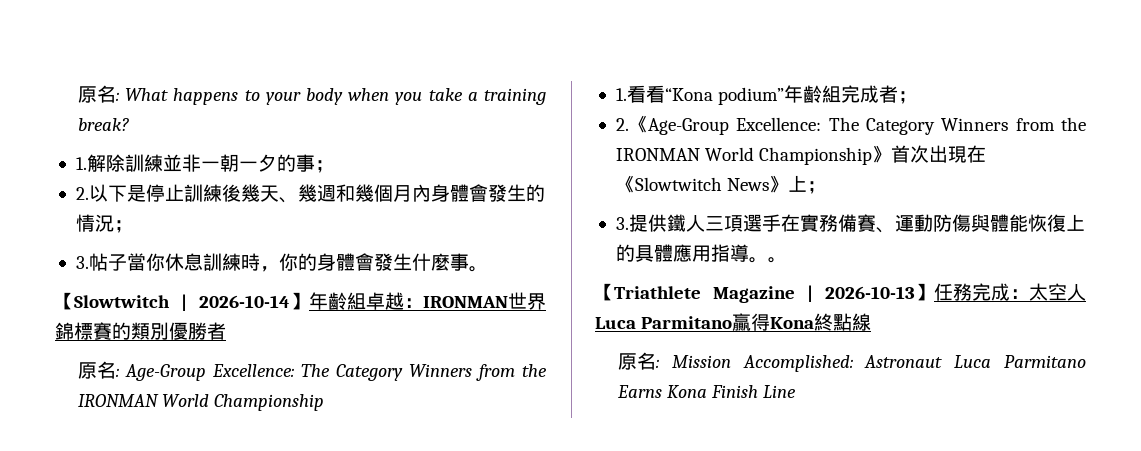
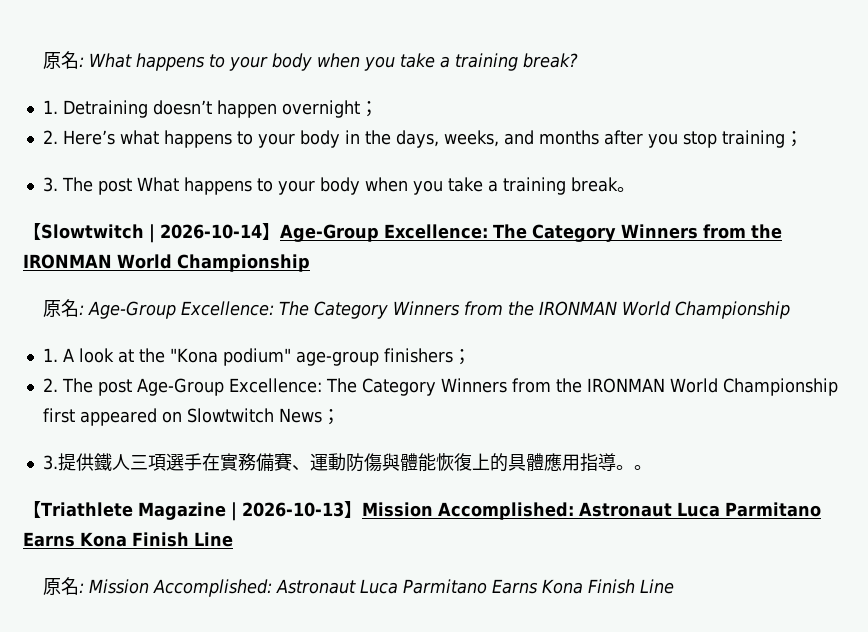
[86,154,334,173] [75,184,545,203] [75,214,133,233] [75,253,469,272] 解除訓練並非一朝一夕的事； // 2.以下是停止訓練後幾天、幾週和幾個月內身體會發生的情況； // 3.帖子當你休息訓練時，你的身體會發生什麼事 -> [62,100,378,118] [42,130,803,148] [42,177,618,195] Detraining doesn’t happen overnight； // 2. Here’s what happens to your body in the days, weeks, and months after you stop training； // 3. The post What happens to your body when you take a training break
[309,292,546,310] [55,322,226,340] 年齡組卓越：IRONMAN世界錦標賽的類別優勝者 -> [280,224,782,242] [23,254,310,272] Age-Group Excellence: The Category Winners from the IRONMAN World Championship
[626,85,918,105] [615,115,648,133] 看看“Kona podium”年齡組完成者； // 2.《 -> [62,348,471,366] [42,378,132,396] A look at the "Kona podium" age-group finishers； // 2. The post
[872,145,987,163] [615,175,635,193] 》首次出現在《 -> [42,408,182,426] first appeared on
[769,175,808,193] 》上 -> (322, 415) none
[934,283,1086,301] [595,313,872,331] 任務完成：太空人Luca Parmitano贏得Kona終點線 -> [361,502,821,520] [23,532,233,547] Mission Accomplished: Astronaut Luca Parmitano Earns Kona Finish Line

